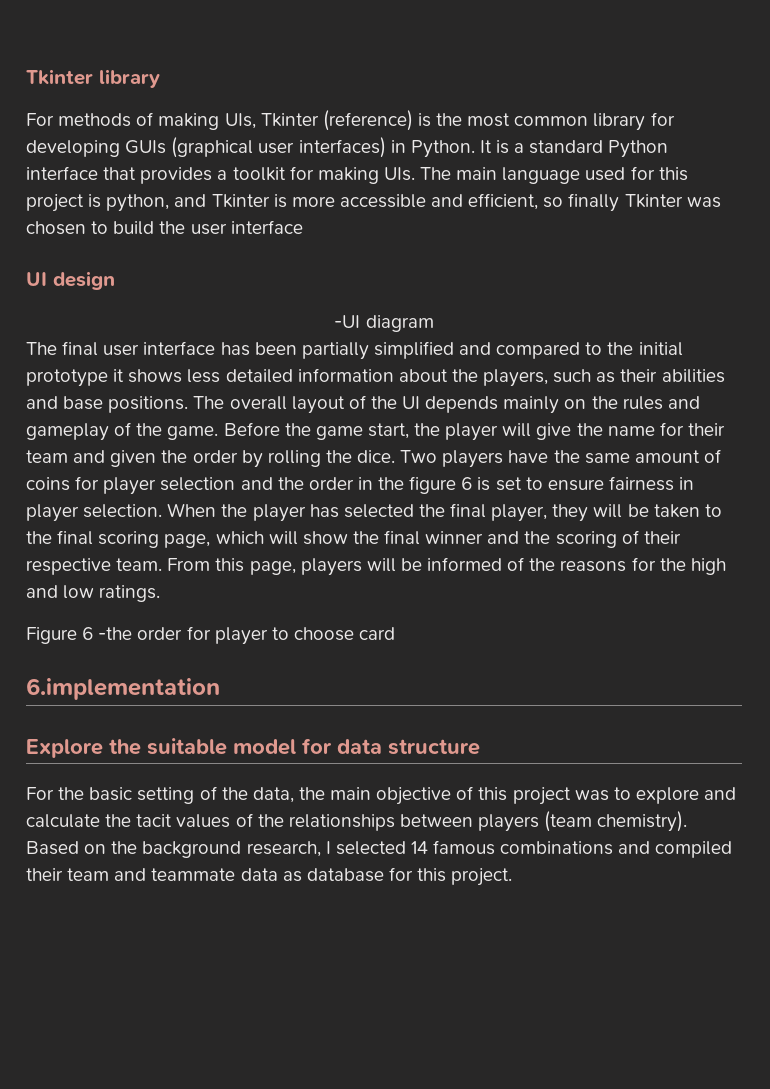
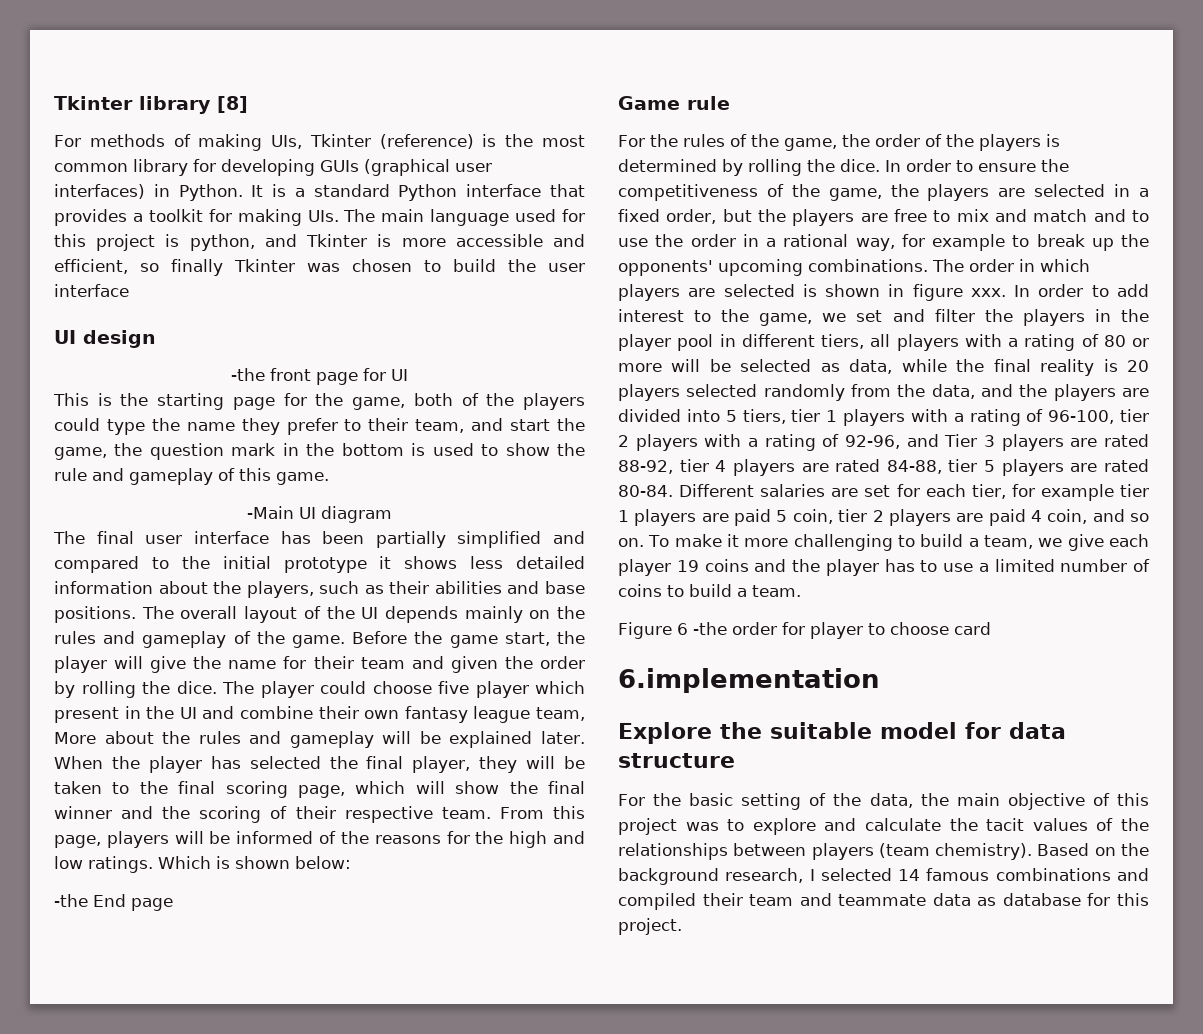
(160, 78) none -> [217,96,248,113] [8]
[334,315,361,328] -UI -> [231,368,408,385] [53,393,586,410] [54,418,586,435] [54,443,585,460] [54,468,329,485] [247,506,316,519] -the front page for UI // This is the starting page for the game, both of the players could type the name they prefer to their team, and start the game, the question mark in the bottom is used to show the rule and gameplay of this game. // -Main UI
[400,449,721,468] [26,476,695,495] [26,504,163,522] Two players have the same amount of coins for player selection and the order in the figure 6 is set to ensure fairness in player selection. -> [222,681,585,698] [54,706,586,723] [54,731,586,748] The player could choose five player which present in the UI and combine their own fantasy league team, More about the rules and gameplay will be explained later.
(161, 593) none -> [158,856,351,869] [54,894,173,911] [618,96,730,110] [618,134,1060,151] [618,159,1069,176] [618,184,1149,201] [618,209,1149,226] [618,234,1149,251] [618,259,1090,276] [618,284,1149,301] [618,309,1149,326] [618,334,1149,351] [618,359,1149,376] [618,384,1149,401] [618,409,1149,426] [618,434,1149,451] [618,459,1149,476] [618,484,1149,501] [618,509,1149,526] [618,534,1149,551] [618,559,1150,576] [618,584,801,597] Which is shown below: // -the End page // Game rule // For the rules of the game, the order of the players is determined by rolling the dice. In order to ensure the competitiveness of the game, the players are selected in a fixed order, but the players are free to mix and match and to use the order in a rational way, for example to break up the opponents' upcoming combinations. The order in which players are selected is shown in figure xxx. In order to add interest to the game, we set and filter the players in the player pool in different tiers, all players with a rating of 80 or more will be selected as data, while the final reality is 20 players selected randomly from the data, and the players are divided into 5 tiers, tier 1 players with a rating of 96-100, tier 2 players with a rating of 92-96, and Tier 3 players are rated 88-92, tier 4 players are rated 84-88, tier 5 players are rated 80-84. Different salaries are set for each tier, for example tier 1 players are paid 5 coin, tier 2 players are paid 4 coin, and so on. To make it more challenging to build a team, we give each player 19 coins and the player has to use a limited number of coins to build a team.

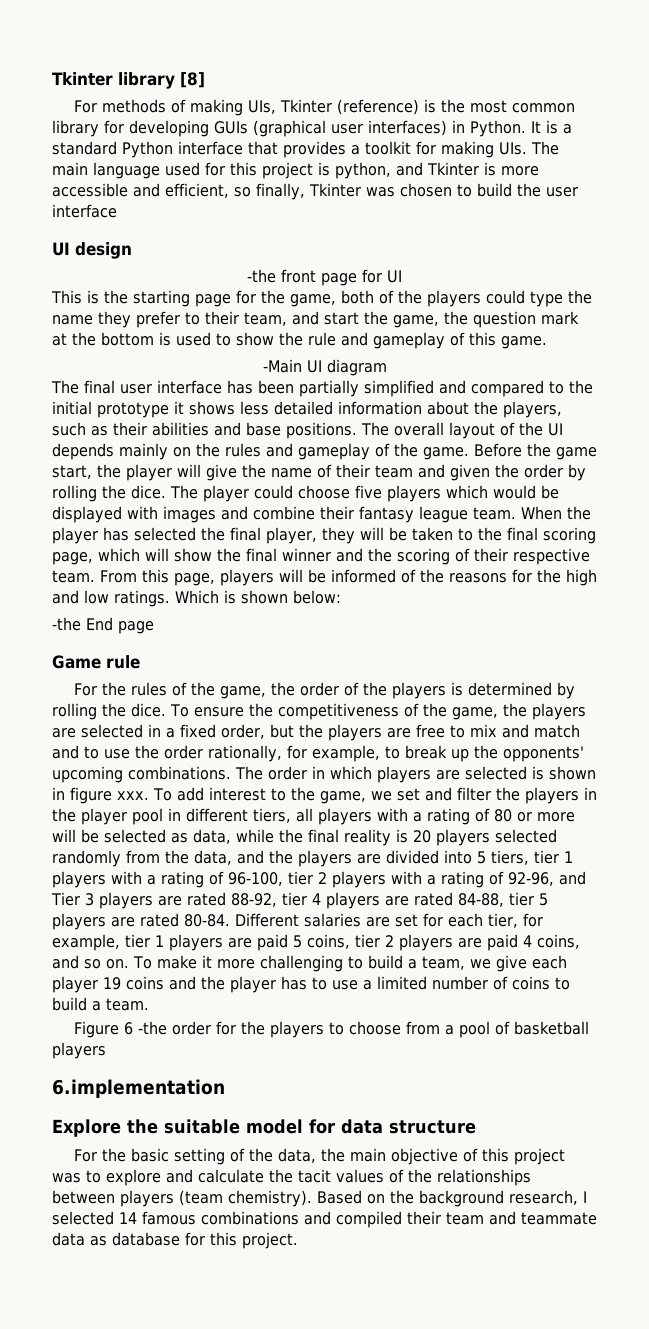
[171,259,223,276] finally -> [256,183,305,200] finally,
[282,443,299,456] in -> [52,333,67,346] at
[283,656,307,669] for -> [317,464,332,478] of
[475,681,585,698] [54,706,197,723] player which present in the UI -> [387,485,559,502] [52,506,216,523] players which would be displayed with images
[364,710,400,719] own -> (354, 513) none
[536,707,586,721] [54,731,586,748] team, More about the rules and gameplay will be explained later. -> [473,507,516,520] team.
[885,159,973,172] In order to -> [170,704,189,717] To
[742,234,1005,251] in a rational way, for example -> [208,745,380,762] rationally, for example,
[1014,284,1109,297] In order to -> [153,788,172,801] To
[1040,484,1114,501] example -> [52,934,120,951] example,
[792,509,833,524] coin, -> [307,934,350,949] coins,
[1047,509,1088,524] coin, -> [537,934,580,949] coins,
[809,622,991,639] player to choose card -> [240,1021,589,1038] [52,1042,106,1059] the players to choose from a pool of basketball players

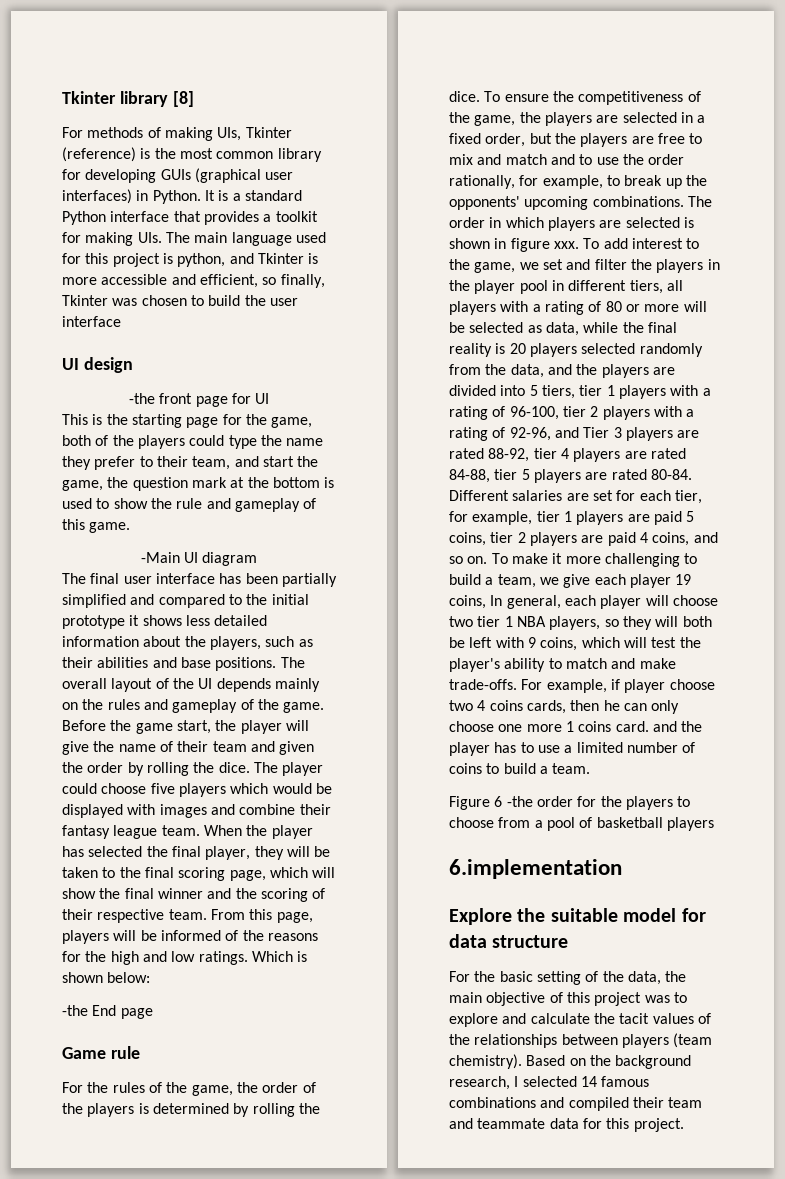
[126,976,164,990] coins -> [449,595,718,609] [449,616,712,630] [449,637,701,651] [449,658,676,672] [449,679,715,693] [449,700,680,714] [449,721,649,732] coins, In general, each player will choose two tier 1 NBA players, so they will both be left with 9 coins, which will test the player's ability to match and make trade-offs. For example, if player choose two 4 coins cards, then he can only choose one more 1 coins card.
[90,1232,180,1246] as database -> (579, 1123) none

